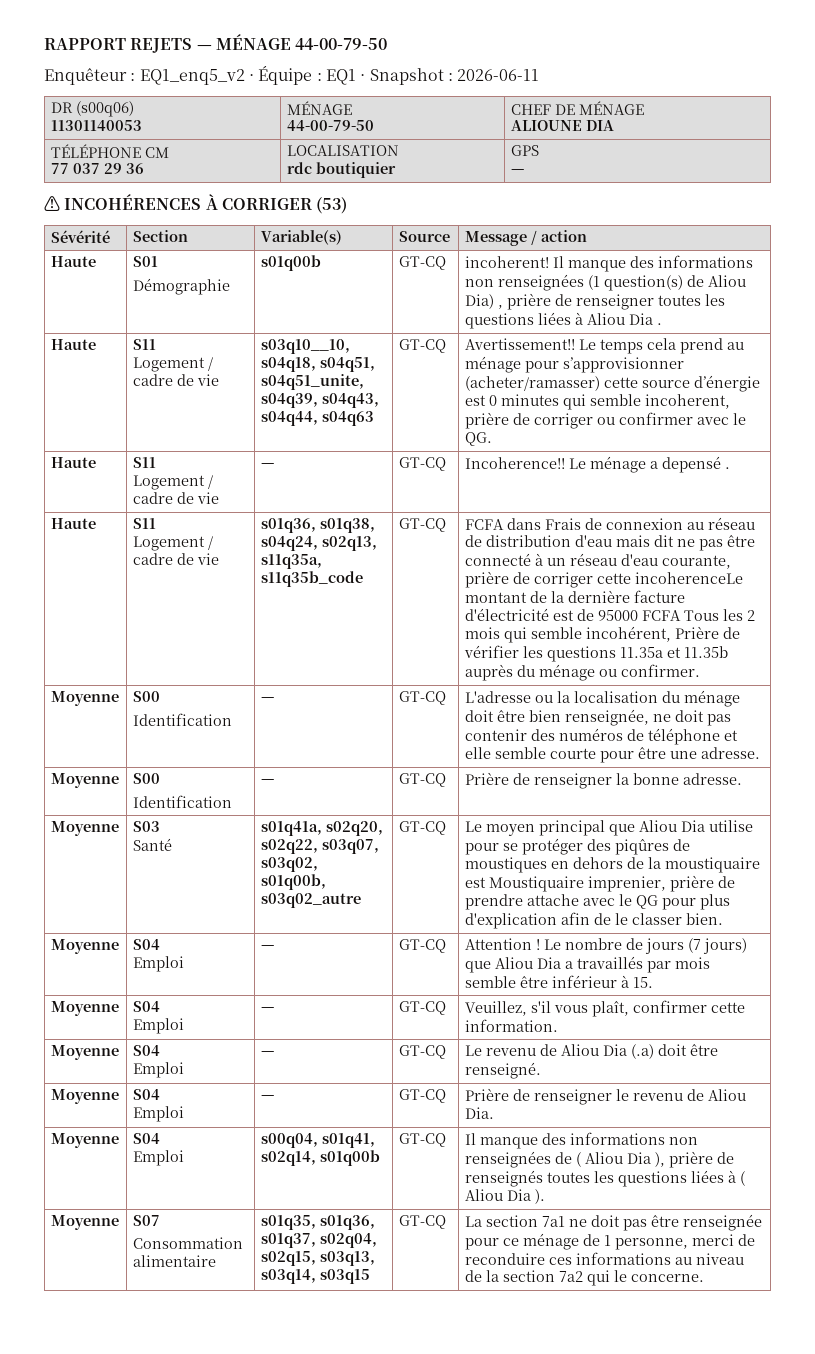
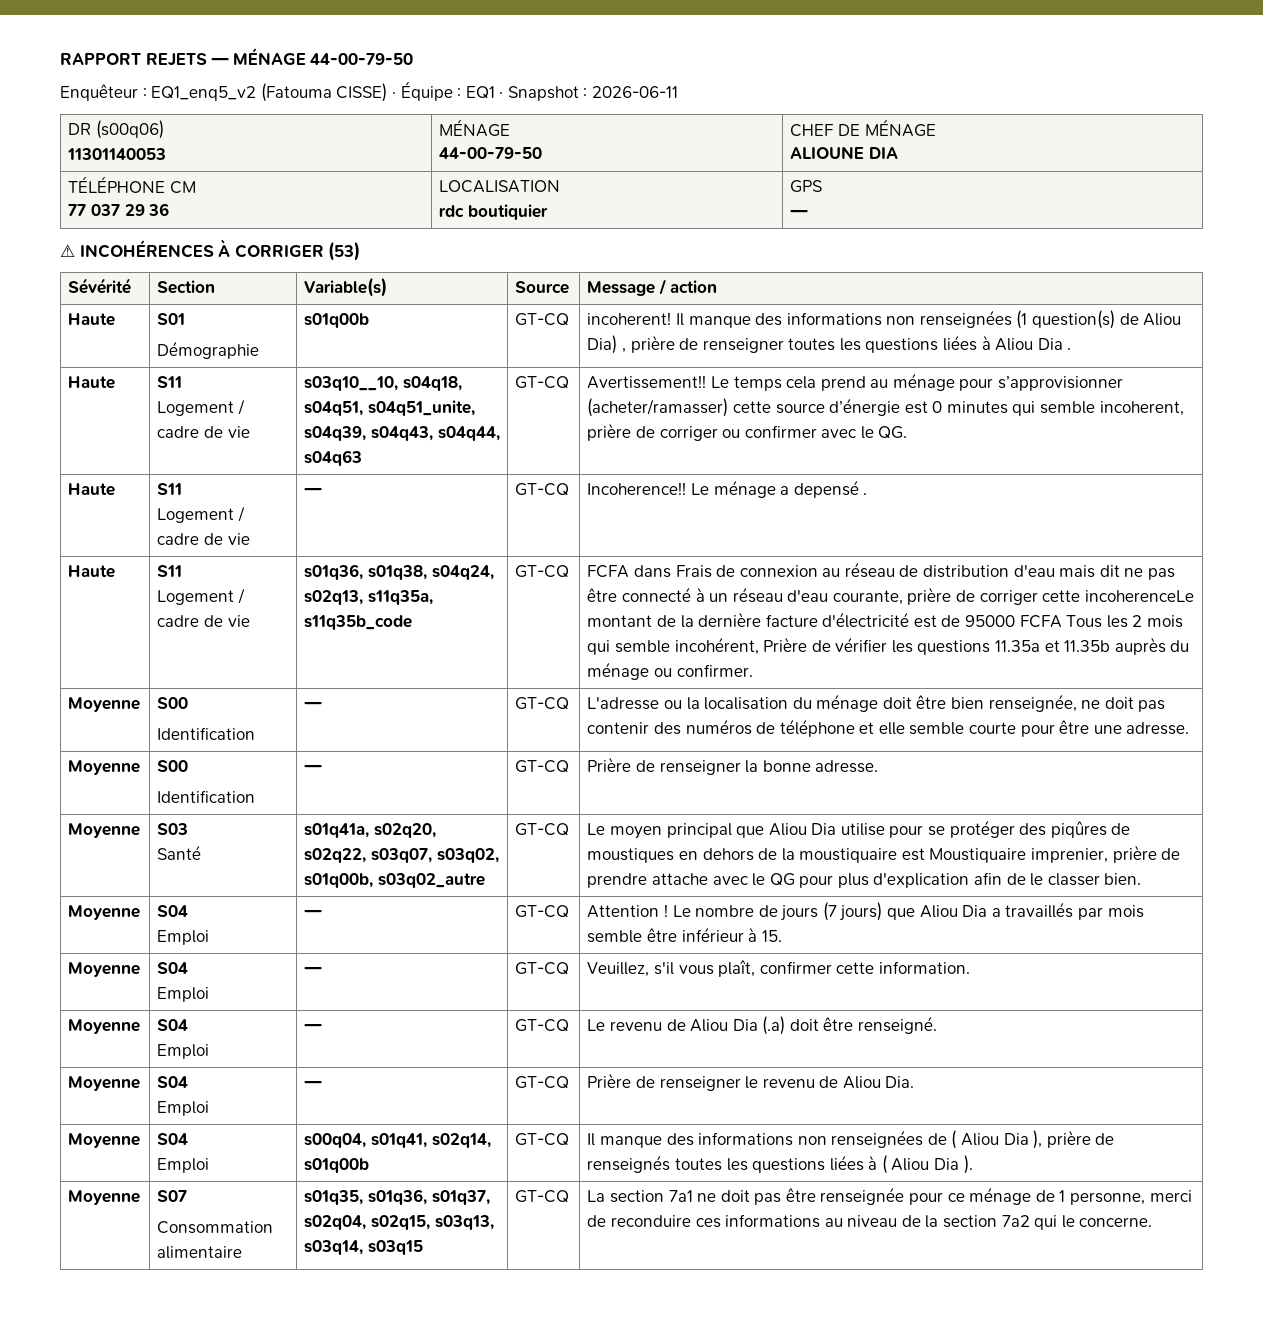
(245, 77) none -> [260,83,388,102] (Fatouma CISSE)

